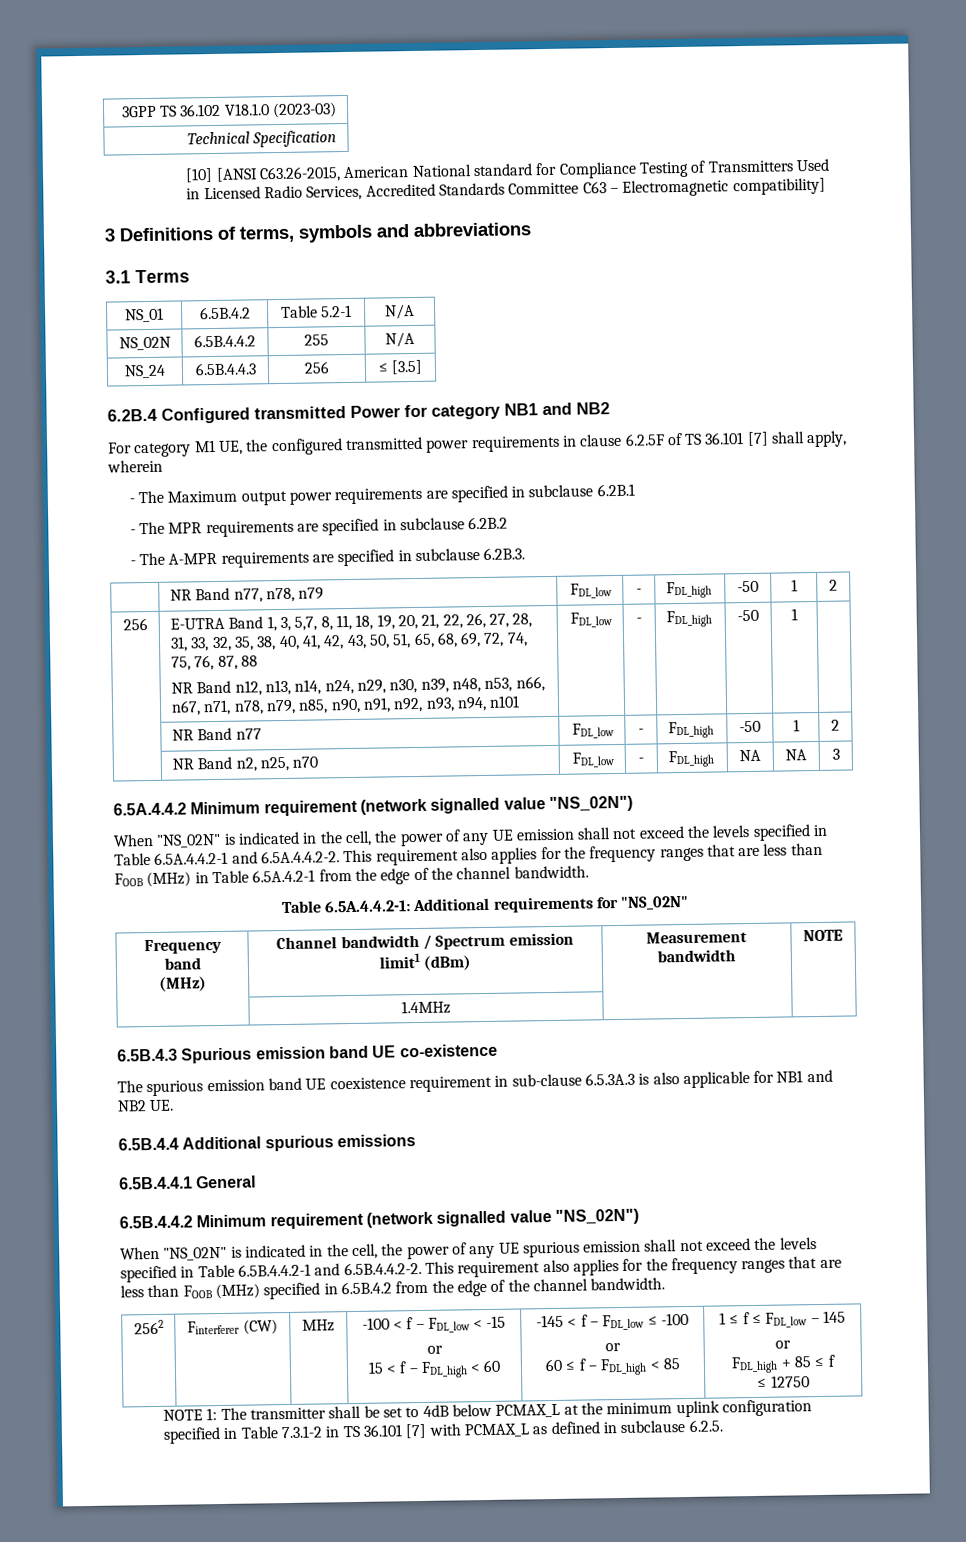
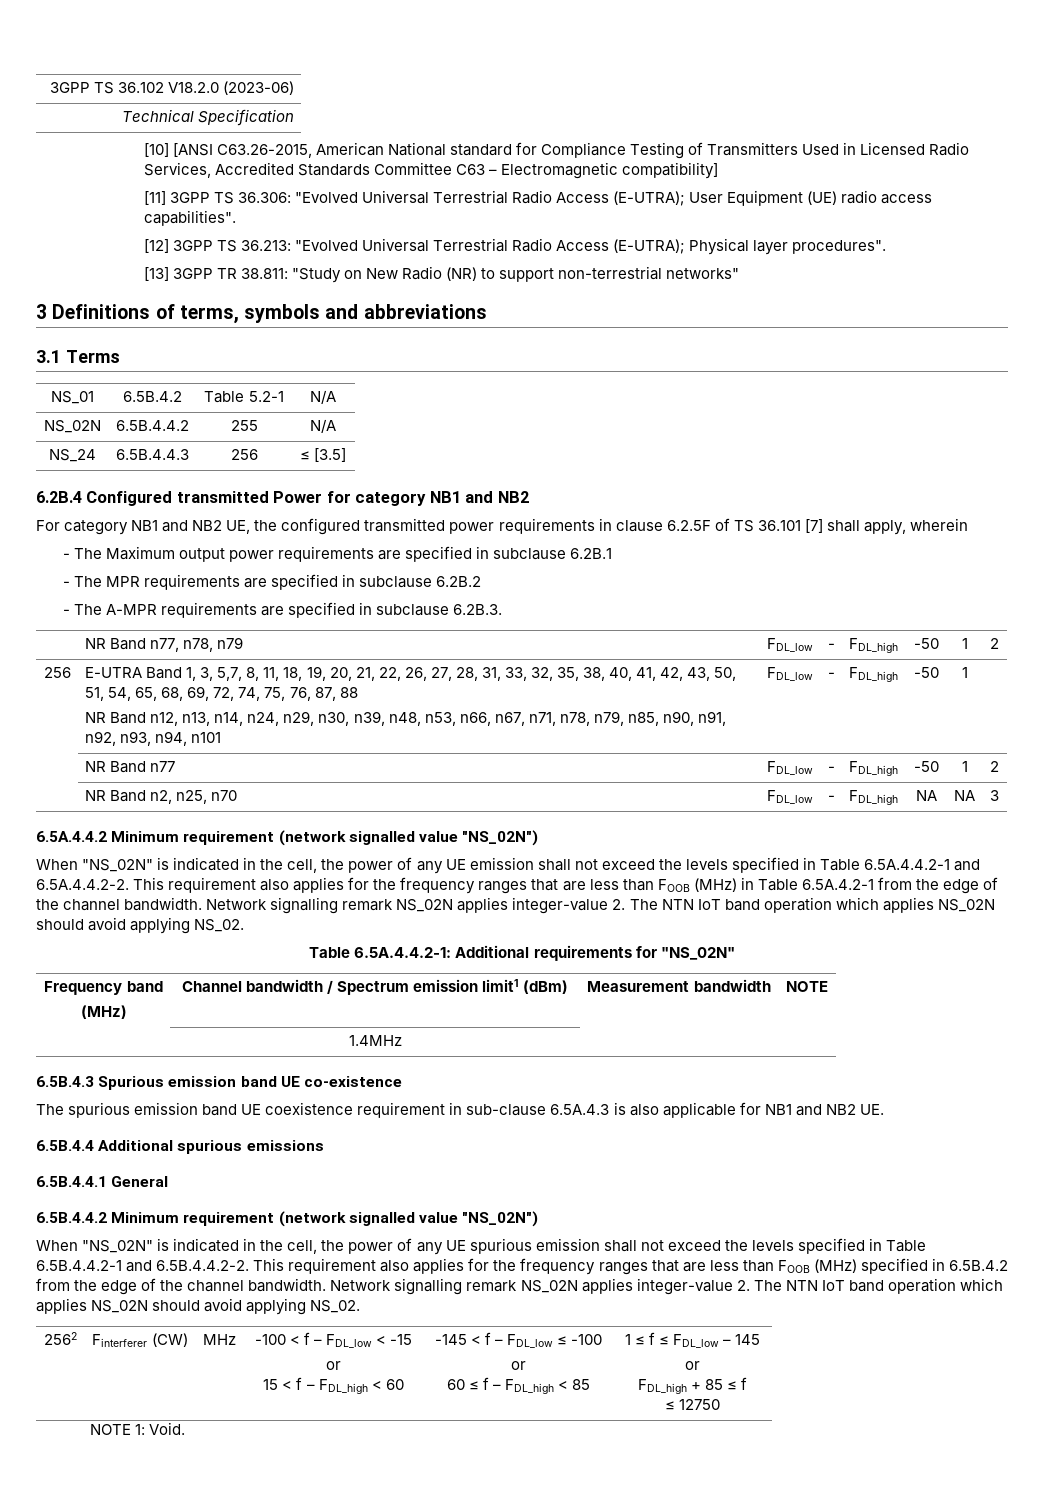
[223,102,338,119] V18.1.0 (2023-03) -> [167,81,294,95] V18.2.0 (2023-06)
(826, 186) none -> [143,190,933,206] [143,210,236,226] [143,238,887,255] [143,266,740,283] // [11] 3GPP TS 36.306: "Evolved Universal Terrestrial Radio Access (E-UTRA); User Equipment (UE) radio access capabilities". // [12] 3GPP TS 36.213: "Evolved Universal Terrestrial Radio Access (E-UTRA); Physical layer procedures". // [13] 3GPP TR 38.811: "Study on New Radio (NR) to support non-terrestrial networks"
[194,439,216,453] M1 -> [131,520,223,532] NB1 and NB2
(412, 641) none -> [108,687,132,701] 54,
(589, 872) none -> [206,897,995,914] [36,917,245,934] Network signalling remark NS_02N applies integer-value 2. The NTN IoT band operation which applies NS_02N should avoid applying NS_02.
[584,1072,635,1086] 6.5.3A.3 -> [550,1104,610,1115] 6.5A.4.3
(666, 1284) none -> [330,1278,1003,1295] [36,1298,361,1315] Network signalling remark NS_02N applies integer-value 2. The NTN IoT band operation which applies NS_02N should avoid applying NS_02.
[220,1399,812,1421] [163,1419,723,1444] The transmitter shall be set to 4dB below PCMAX_L at the minimum uplink configuration specified in Table 7.3.1-2 in TS 36.101 [7] with PCMAX_L as defined in subclause 6.2.5. -> [148,1422,185,1435] Void.

